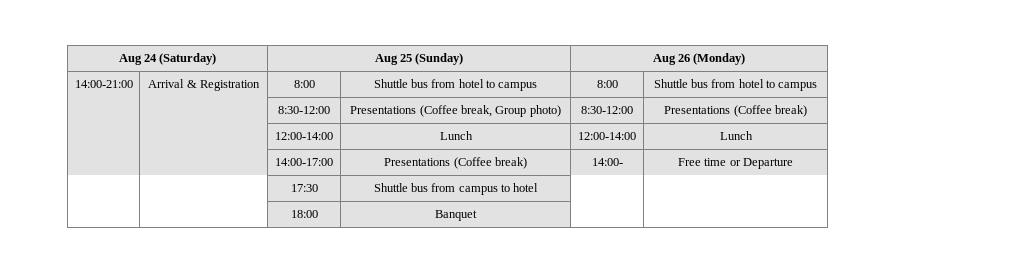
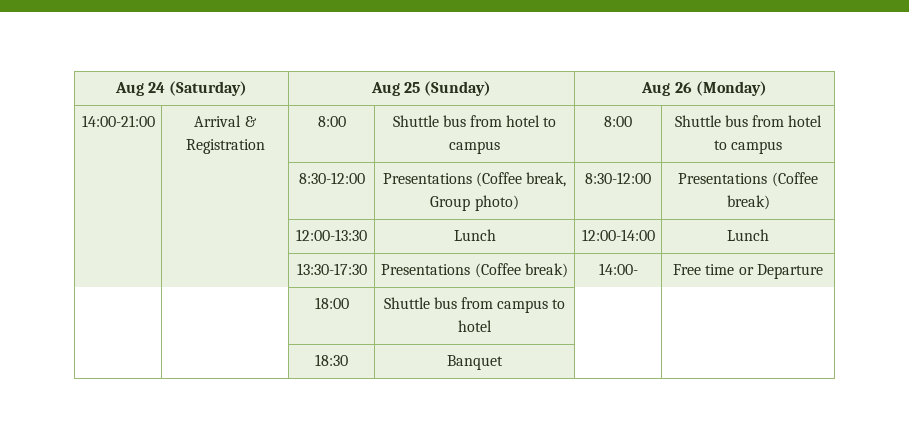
[275,132,333,140] 12:00-14:00 -> [296,229,367,241] 12:00-13:30
[275,158,333,166] 14:00-17:00 -> [296,263,367,275] 13:30-17:30
[290,184,318,192] 17:30 -> [314,297,349,309] 18:00
[290,210,318,218] 18:00 -> [315,354,348,366] 18:30

